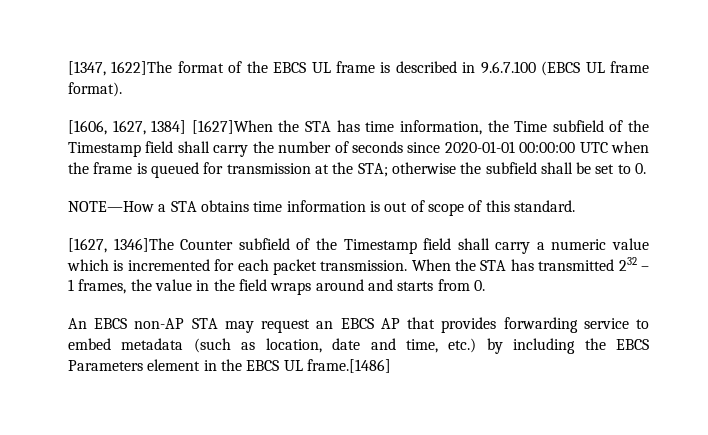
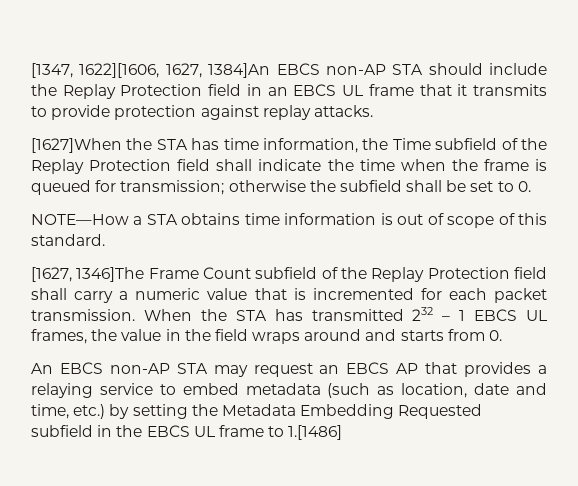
[111,61,650,76] [68,82,122,97] [68,120,187,135] 1622]The format of the EBCS UL frame is described in 9.6.7.100 (EBCS UL frame format). // [1606, 1627, 1384] -> [79,63,547,78] [31,84,548,99] [31,105,373,120] 1622][1606, 1627, 1384]An EBCS non-AP STA should include the Replay Protection field in an EBCS UL frame that it transmits to provide protection against replay attacks. //
[68,141,608,157] Timestamp field shall carry the number of seconds since 2020-01-01 00:00:00 UTC -> [31,159,395,174] Replay Protection field shall indicate the time
[226,162,388,177] transmission at the STA; -> [120,180,225,195] transmission;
[180,238,417,254] Counter subfield of the Timestamp -> [148,267,510,282] Frame Count subfield of the Replay Protection
[67,259,109,271] which -> [254,288,287,300] that
(74, 285) none -> [474,309,547,321] EBCS UL
[503,317,578,333] forwarding -> [538,365,548,374] [31,383,93,398] a relaying
[513,338,649,354] [68,359,201,371] including the EBCS Parameters element -> [132,404,483,419] [31,425,93,437] setting the Metadata Embedding Requested subfield
[306,359,391,373] frame.[1486] -> [218,425,343,440] frame to 1.[1486]

